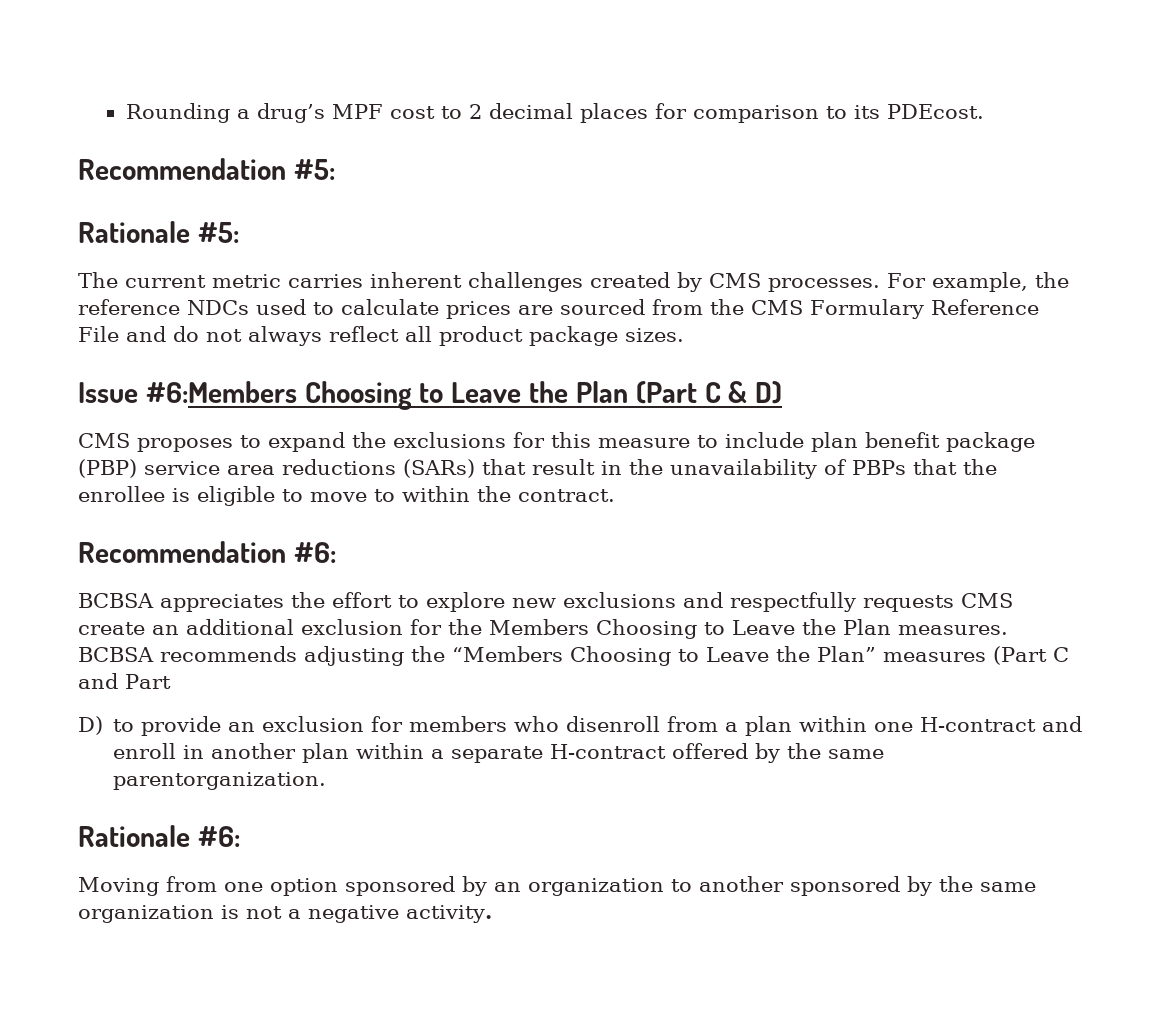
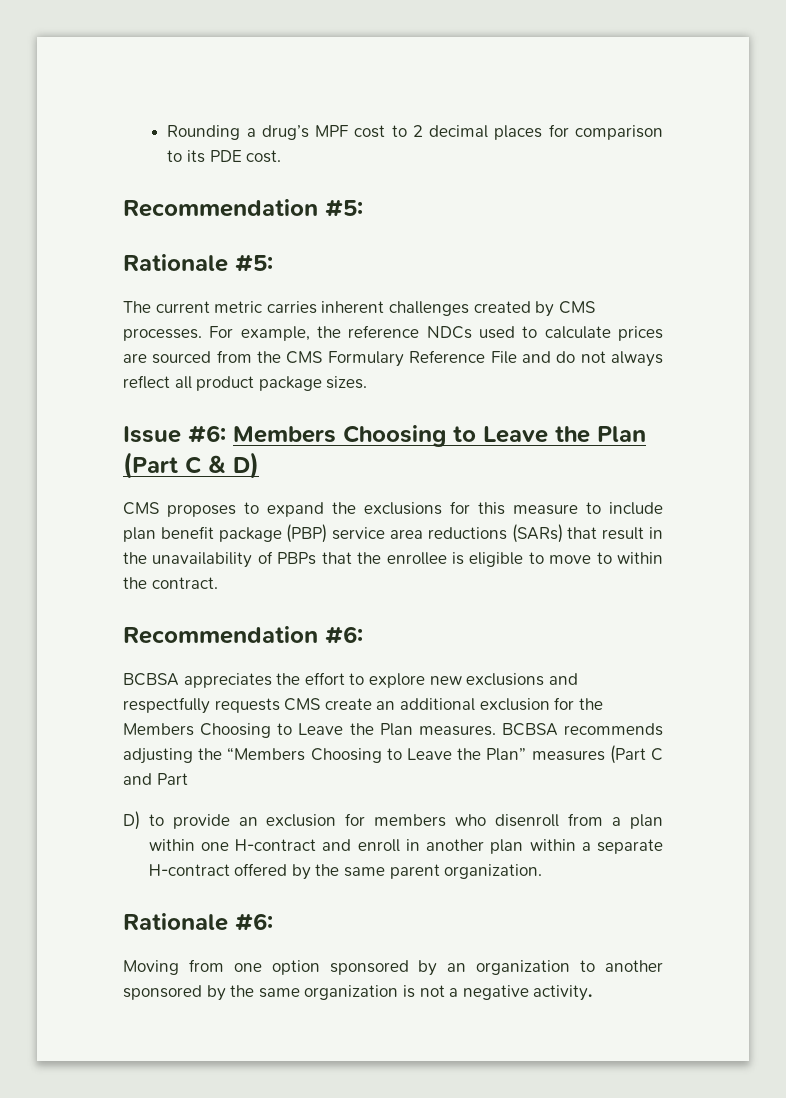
[886,104,984,119] PDEcost. -> [209,150,282,163] PDE cost.
[145,381,297,403] #6:Members -> [188,425,336,443] #6: Members
[113,772,327,790] parentorganization. -> [389,864,543,879] parent organization.

